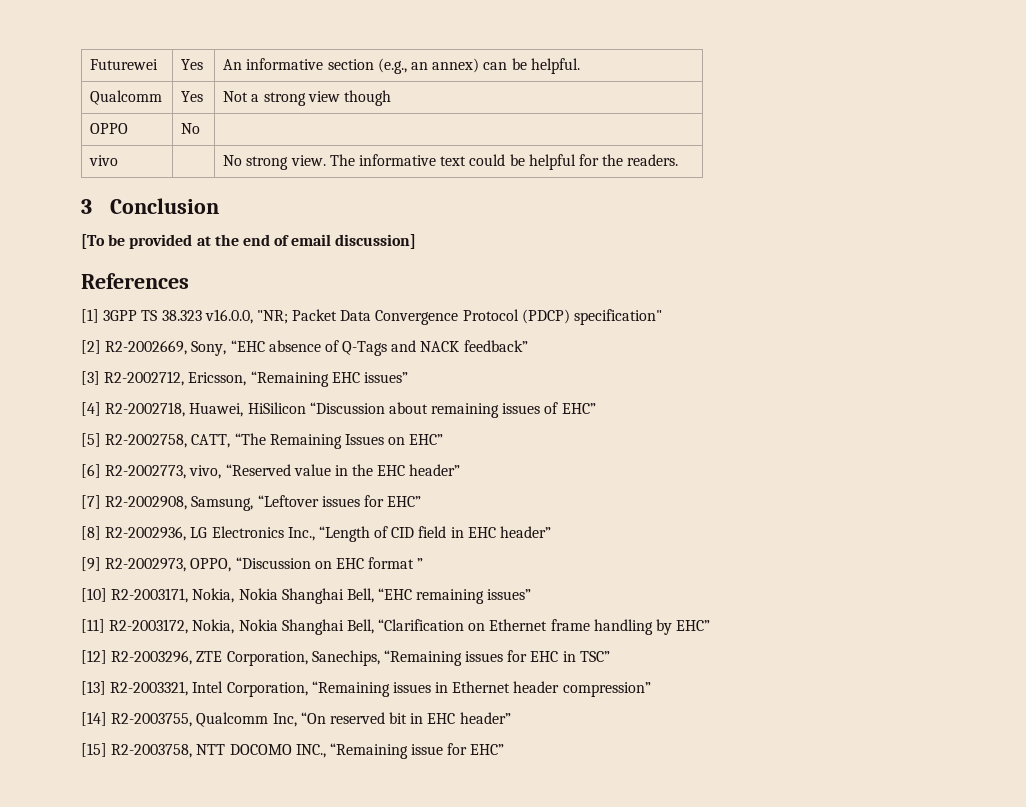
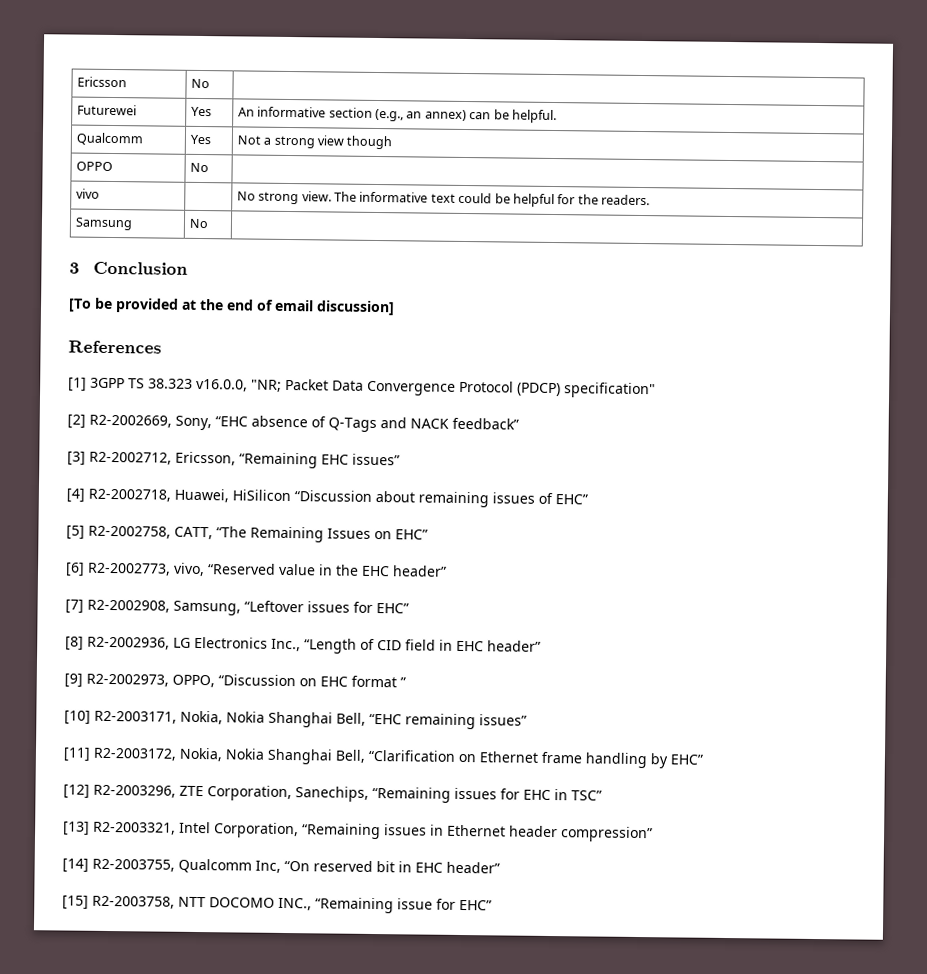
(90, 64) none -> [76,76,127,88] [190,78,210,89] Ericsson | No | //
(679, 160) none -> [74,217,133,231] [188,218,209,229] // Samsung | No |

